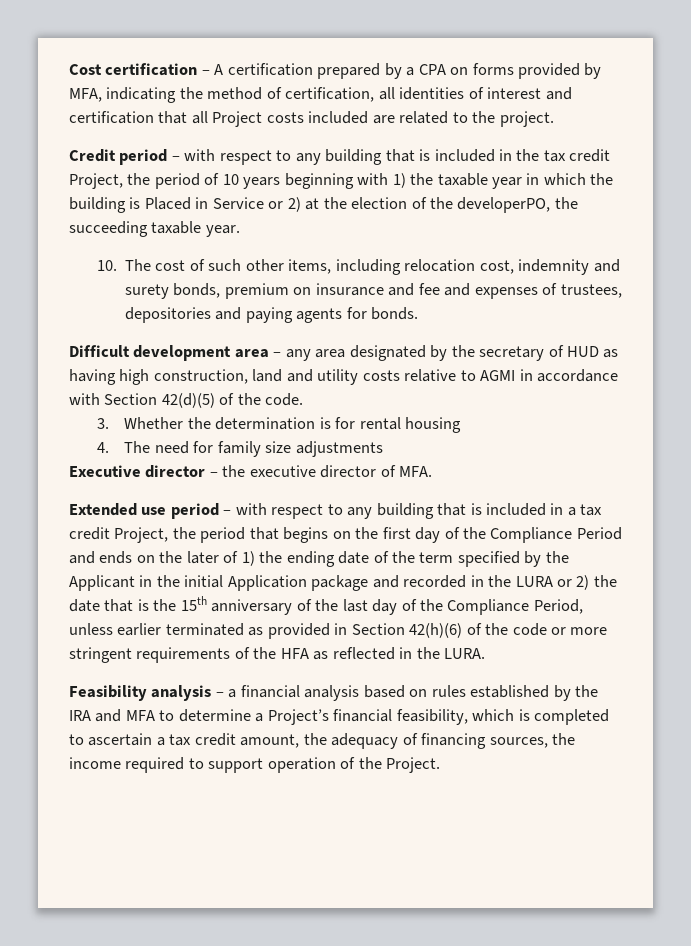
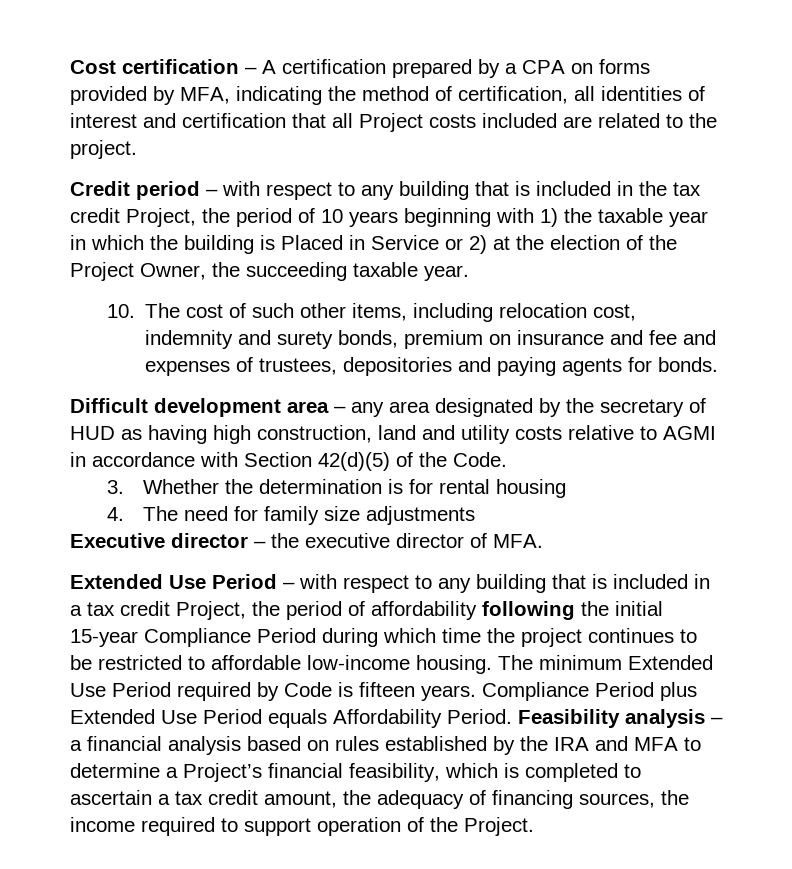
[457,197,551,213] developerPO, -> [70,262,206,281] Project Owner,
[265,393,304,406] code. -> [453,452,507,467] Code.
[141,503,219,519] use period -> [169,574,277,589] Use Period
[249,527,622,543] [69,551,569,567] [69,575,617,591] [69,596,583,615] [69,623,608,639] [69,647,486,663] that begins on the first day of the Compliance Period and ends on the later of 1) the ending date of the term specified by the Applicant in the initial Application package and recorded in the LURA or 2) the date that is the 15th anniversary of the last day of the Compliance Period, unless earlier terminated as provided in Section 42(h)(6) of the code or more stringent requirements of the HFA as reflected in the LURA. // -> [348,601,663,620] [70,628,697,647] [70,655,713,674] [70,682,697,701] [70,709,512,728] of affordability following the initial 15-year Compliance Period during which time the project continues to be restricted to affordable low-income housing. The minimum Extended Use Period required by Code is fifteen years. Compliance Period plus Extended Use Period equals Affordability Period.

